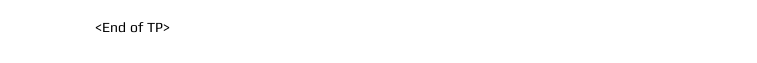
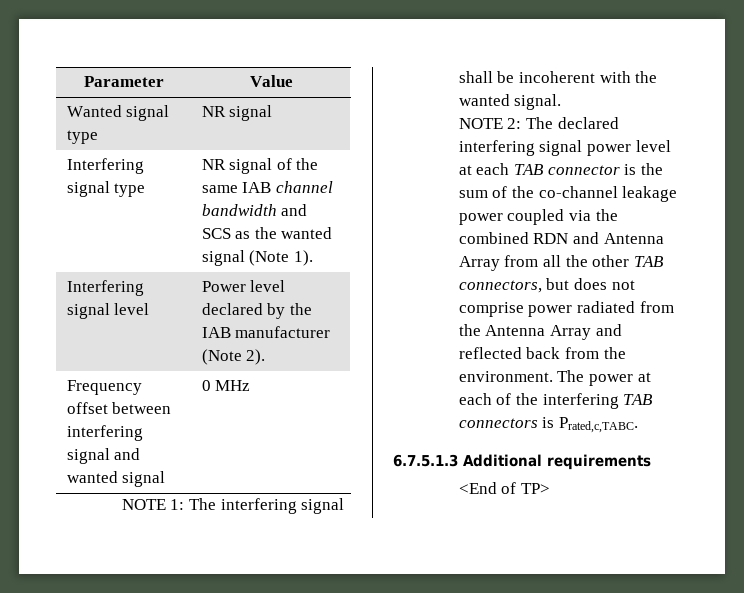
(95, 27) none -> [84,76,164,87] [249,75,293,87] [66,105,170,121] [66,130,98,144] [201,105,273,121] [66,158,144,174] [66,181,146,197] [201,158,319,174] [201,181,333,193] [201,204,308,216] [201,227,333,239] [201,250,313,266] [66,280,144,296] [66,303,150,319] [201,280,286,292] [201,303,312,319] [201,326,331,338] [201,349,266,365] [66,380,142,395] [66,402,172,414] [66,425,143,441] [66,448,141,464] [66,471,166,487] [201,380,251,391] [121,498,345,514] [458,71,658,83] [458,94,562,110] [458,117,619,129] [458,140,671,156] [458,163,663,175] [458,186,678,202] [458,209,618,225] [458,232,664,244] [458,255,664,271] [458,278,635,293] [458,301,674,317] [458,324,622,340] [458,347,626,359] [458,370,651,386] [458,393,654,409] [458,417,638,433] [393,454,651,470] Parameter | Value // Wanted signal type | NR signal // Interfering signal type | NR signal of the same IAB channel bandwidth and SCS as the wanted signal (Note 1). // Interfering signal level | Power level declared by the IAB manufacturer (Note 2). // Frequency offset between interfering signal and wanted signal | 0 MHz // NOTE 1: The interfering signal shall be incoherent with the wanted signal. // NOTE 2: The declared interfering signal power level at each TAB connector is the sum of the co-channel leakage power coupled via the combined RDN and Antenna Array from all the other TAB connectors, but does not comprise power radiated from the Antenna Array and reflected back from the environment. The power at each of the interfering TAB connectors is Prated,c,TABC. // 6.7.5.1.3 Additional requirements //

